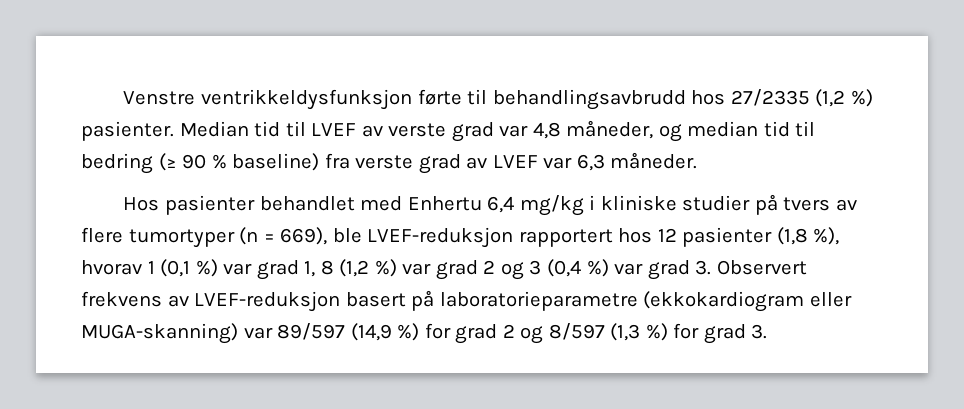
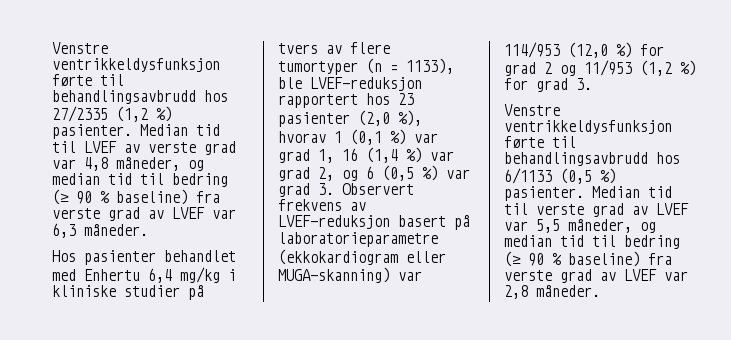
[280,227,328,245] 669), -> [406,58,454,74] 1133),
[657,227,808,247] 12 pasienter (1,8 -> [398,93,414,105] [278,110,390,127] 23 pasienter (2,0
[320,259,582,280] 8 (1,2 %) var grad 2 og 3 (0,4 -> [342,147,454,163] [278,165,414,181] 16 (1,4 %) var grad 2, og 6 (0,5
[277,323,392,341] 89/597 (14,9 -> [504,42,608,58] 114/953 (12,0
[548,323,641,341] 8/597 (1,3 -> [584,60,672,76] 11/953 (1,2
(768, 331) none -> [504,104,560,116] [504,120,672,134] [504,136,576,149] [504,152,680,166] [504,168,616,184] [504,186,672,201] [504,203,689,217] [504,219,656,233] [504,235,680,249] [504,251,672,267] [504,269,688,283] [504,285,600,299] // Venstre ventrikkeldysfunksjon førte til behandlingsavbrudd hos 6/1133 (0,5 %) pasienter. Median tid til verste grad av LVEF var 5,5 måneder, og median tid til bedring (≥ 90 % baseline) fra verste grad av LVEF var 2,8 måneder.

